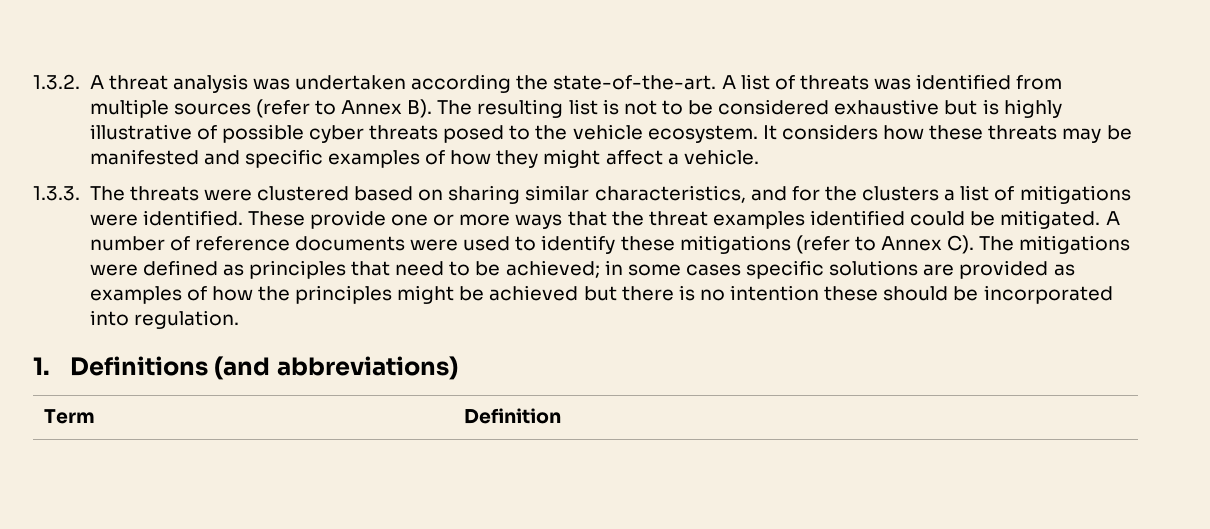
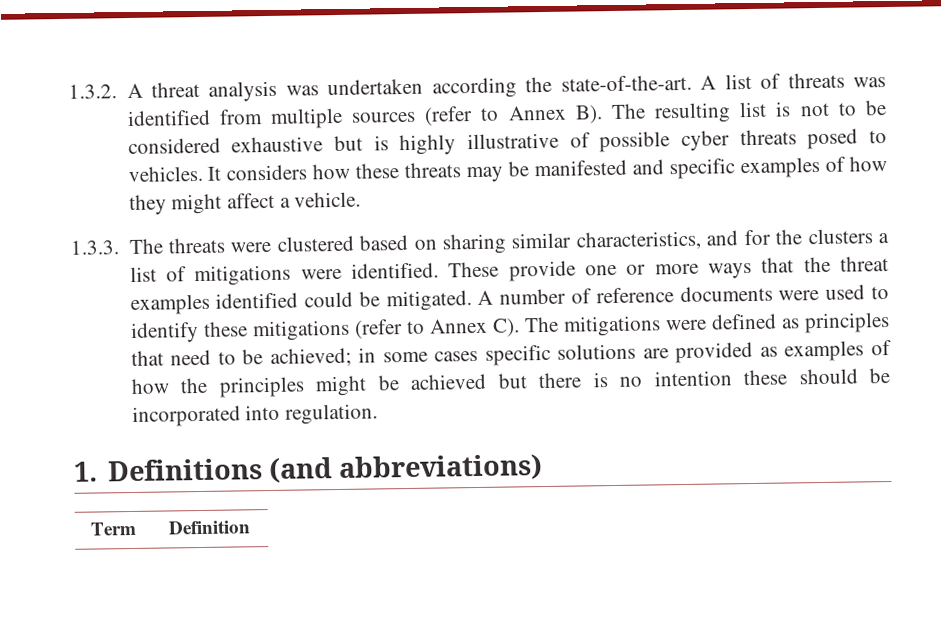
[535,124,758,143] the vehicle ecosystem. -> [127,165,203,183] vehicles.

